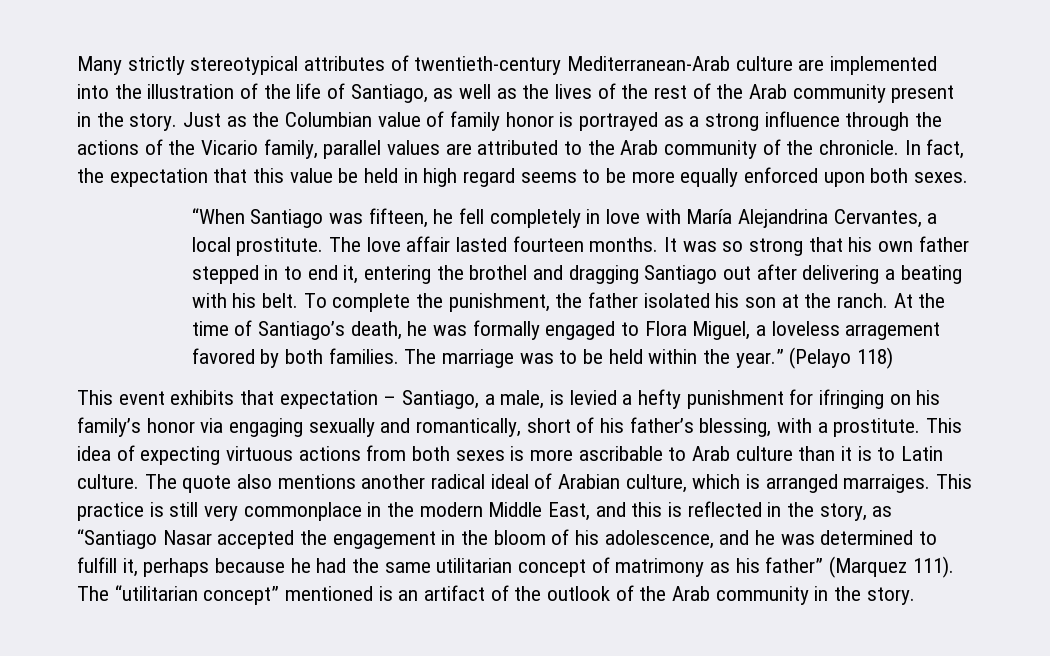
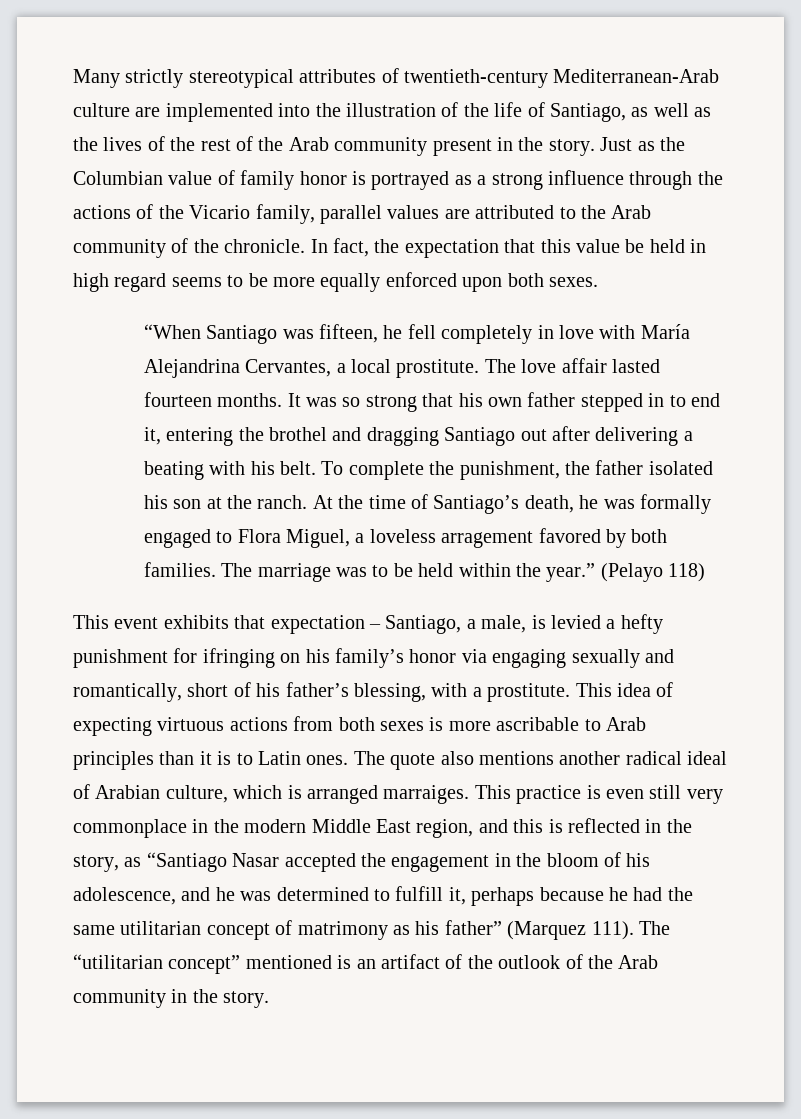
[735,446,793,461] culture -> [73,751,154,770] principles
[77,474,139,489] culture. -> [306,755,349,765] ones.
(164, 509) none -> [605,789,644,799] even
[548,502,591,521] East, -> [376,819,474,838] East region,

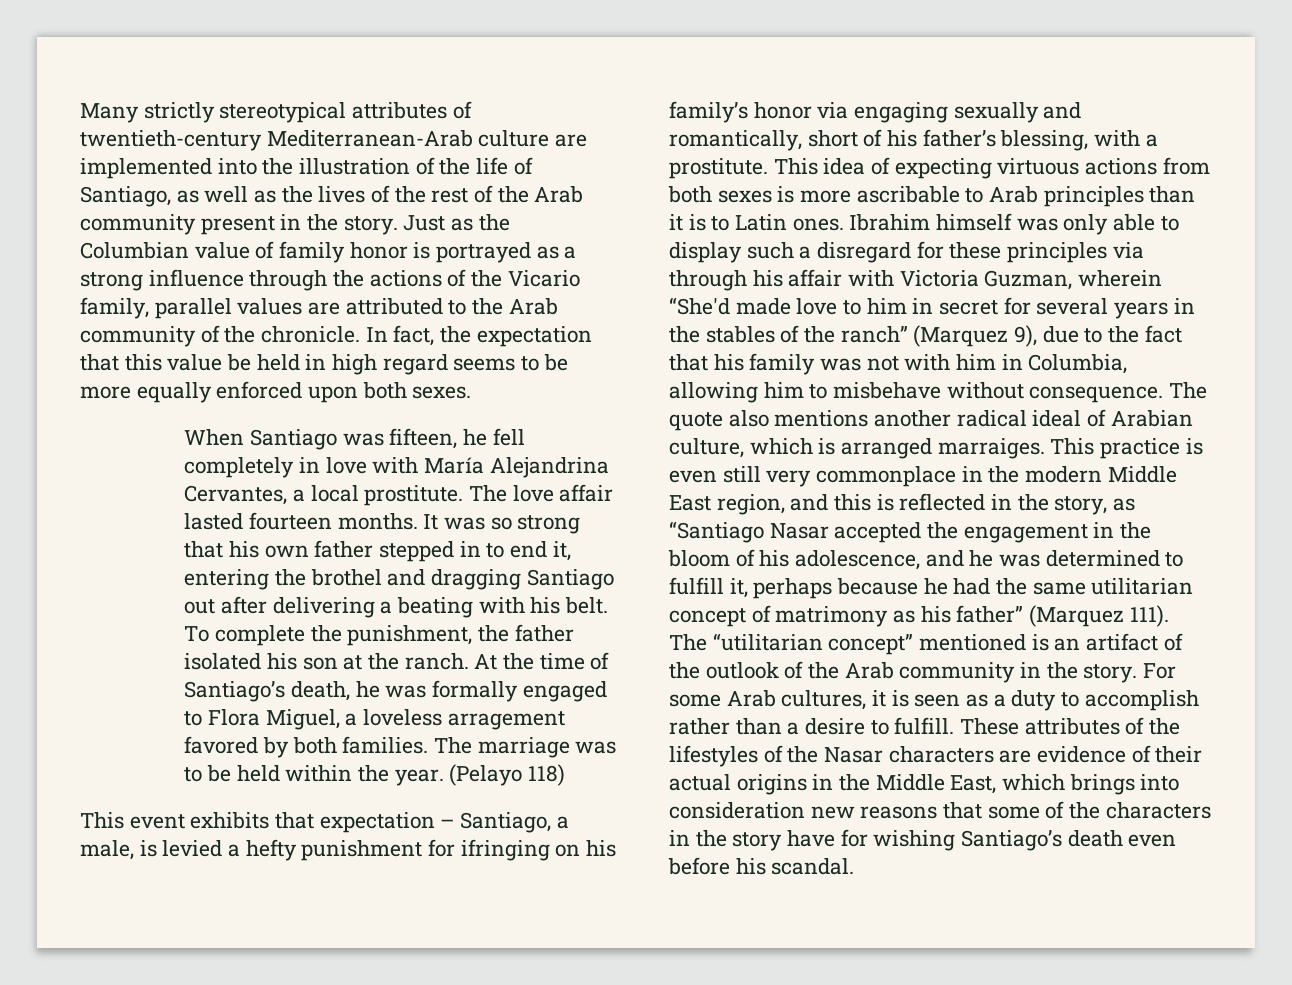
[143,324,201,339] “When -> [184,429,245,446] When
[546,563,596,582] year.” -> [394,769,444,786] year.
(349, 760) none -> [849,213,1179,235] [669,241,1144,263] [669,269,1163,291] [669,297,1195,319] [669,325,1182,347] [669,353,1128,375] [669,382,1164,403] Ibrahim himself was only able to display such a disregard for these principles via through his affair with Victoria Guzman, wherein “She'd made love to him in secret for several years in the stables of the ranch” (Marquez 9), due to the fact that his family was not with him in Columbia, allowing him to misbehave without consequence.
(270, 999) none -> [1143,663,1177,679] [669,690,1199,711] [669,717,1181,735] [669,745,1203,767] [669,774,1180,795] [669,801,1211,819] [669,829,1177,851] [668,857,855,875] For some Arab cultures, it is seen as a duty to accomplish rather than a desire to fulfill. These attributes of the lifestyles of the Nasar characters are evidence of their actual origins in the Middle East, which brings into consideration new reasons that some of the characters in the story have for wishing Santiago’s death even before his scandal.

